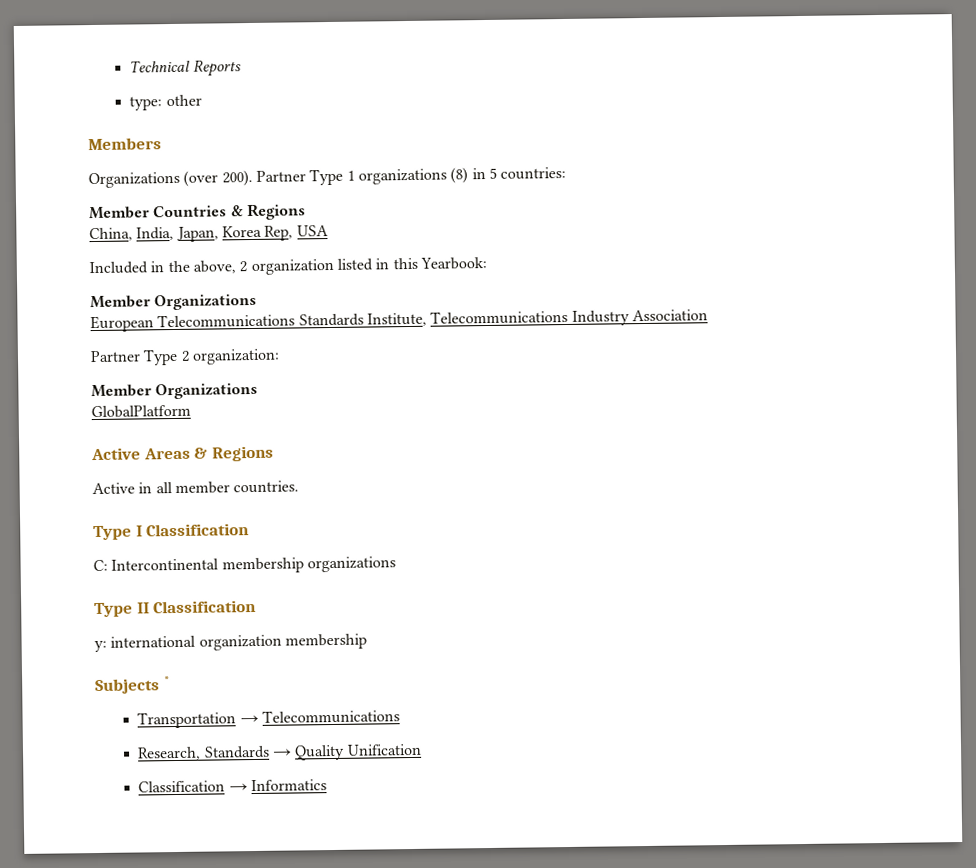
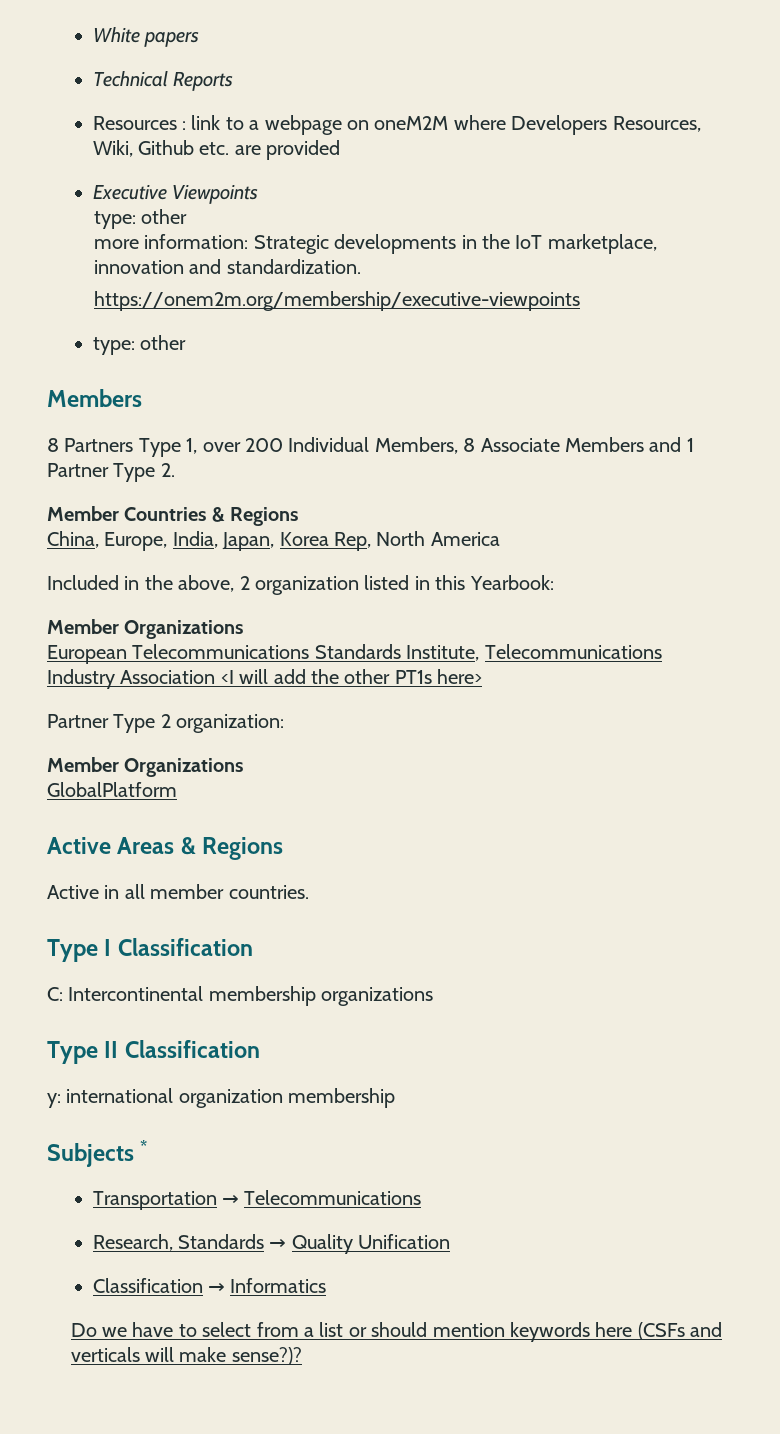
(129, 66) none -> [92,27,199,47] White papers //
[129,94,202,111] [88,137,162,151] [88,166,567,189] type: other // Members // Organizations (over 200). Partner Type 1 organizations (8) in 5 countries: -> [92,115,701,135] [92,140,341,160] [92,185,258,204] [94,209,188,229] [94,234,657,254] [94,259,361,274] [94,291,581,311] [92,335,186,355] [47,389,142,407] [47,437,694,457] [47,463,175,482] Resources : link to a webpage on oneM2M where Developers Resources, Wiki, Github etc. are provided // Executive Viewpoints // type: other // more information: Strategic developments in the IoT marketplace, innovation and standardization. // https://onem2m.org/membership/executive-viewpoints // type: other // Members // 8 Partners Type 1, over 200 Individual Members, 8 Associate Members and 1 Partner Type 2.
(133, 234) none -> [104,532,168,551] Europe,
[296,225,329,237] USA -> [376,531,500,546] North America
(708, 315) none -> [220,669,483,684] <I will add the other PT1s here>
(327, 785) none -> [70,1322,723,1342] [70,1347,302,1365] // Do we have to select from a list or should mention keywords here (CSFs and verticals will make sense?)?

